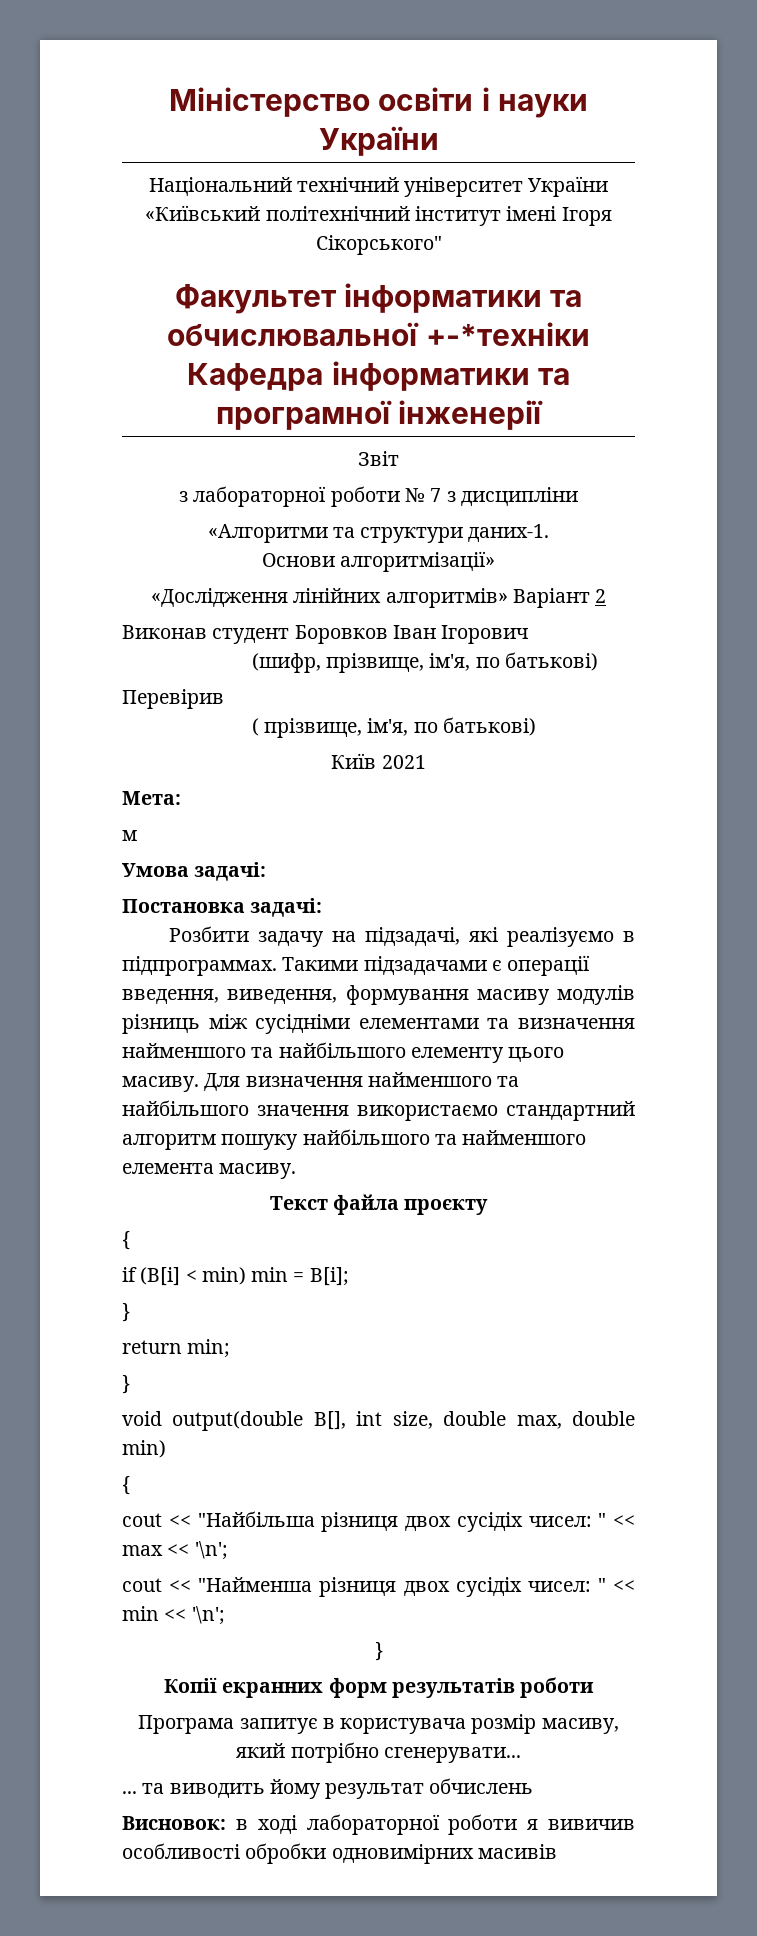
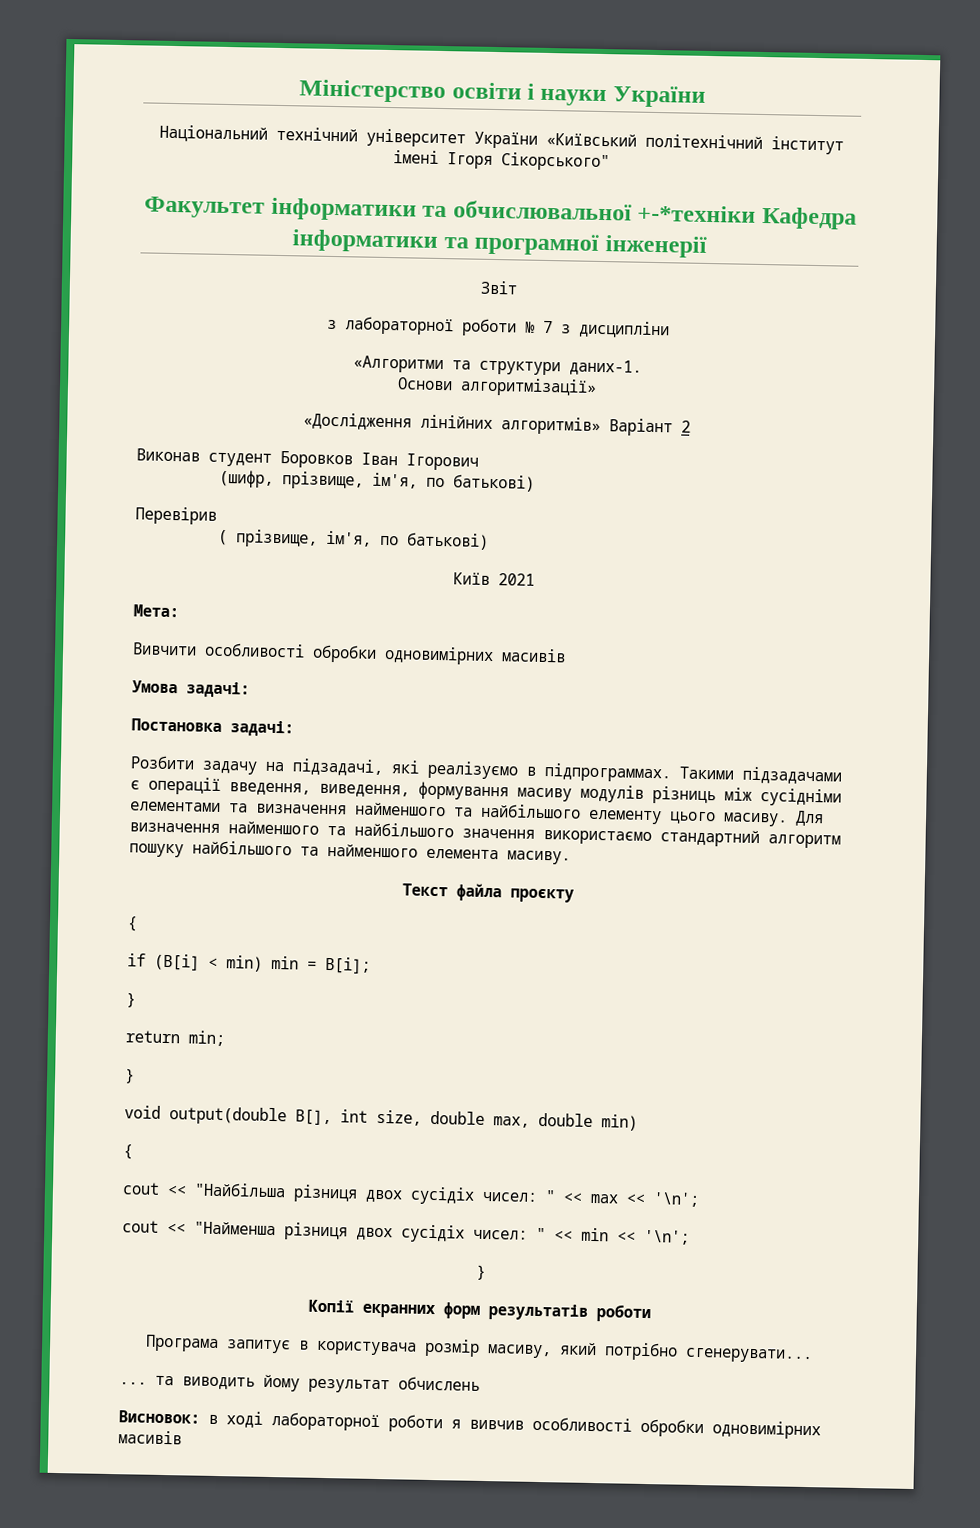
[122,830,137,841] м -> [132,642,566,666] Вивчити особливості обробки одновимірних масивів
[548,1819,635,1830] вивичив -> [469,1419,524,1430] вивчив

